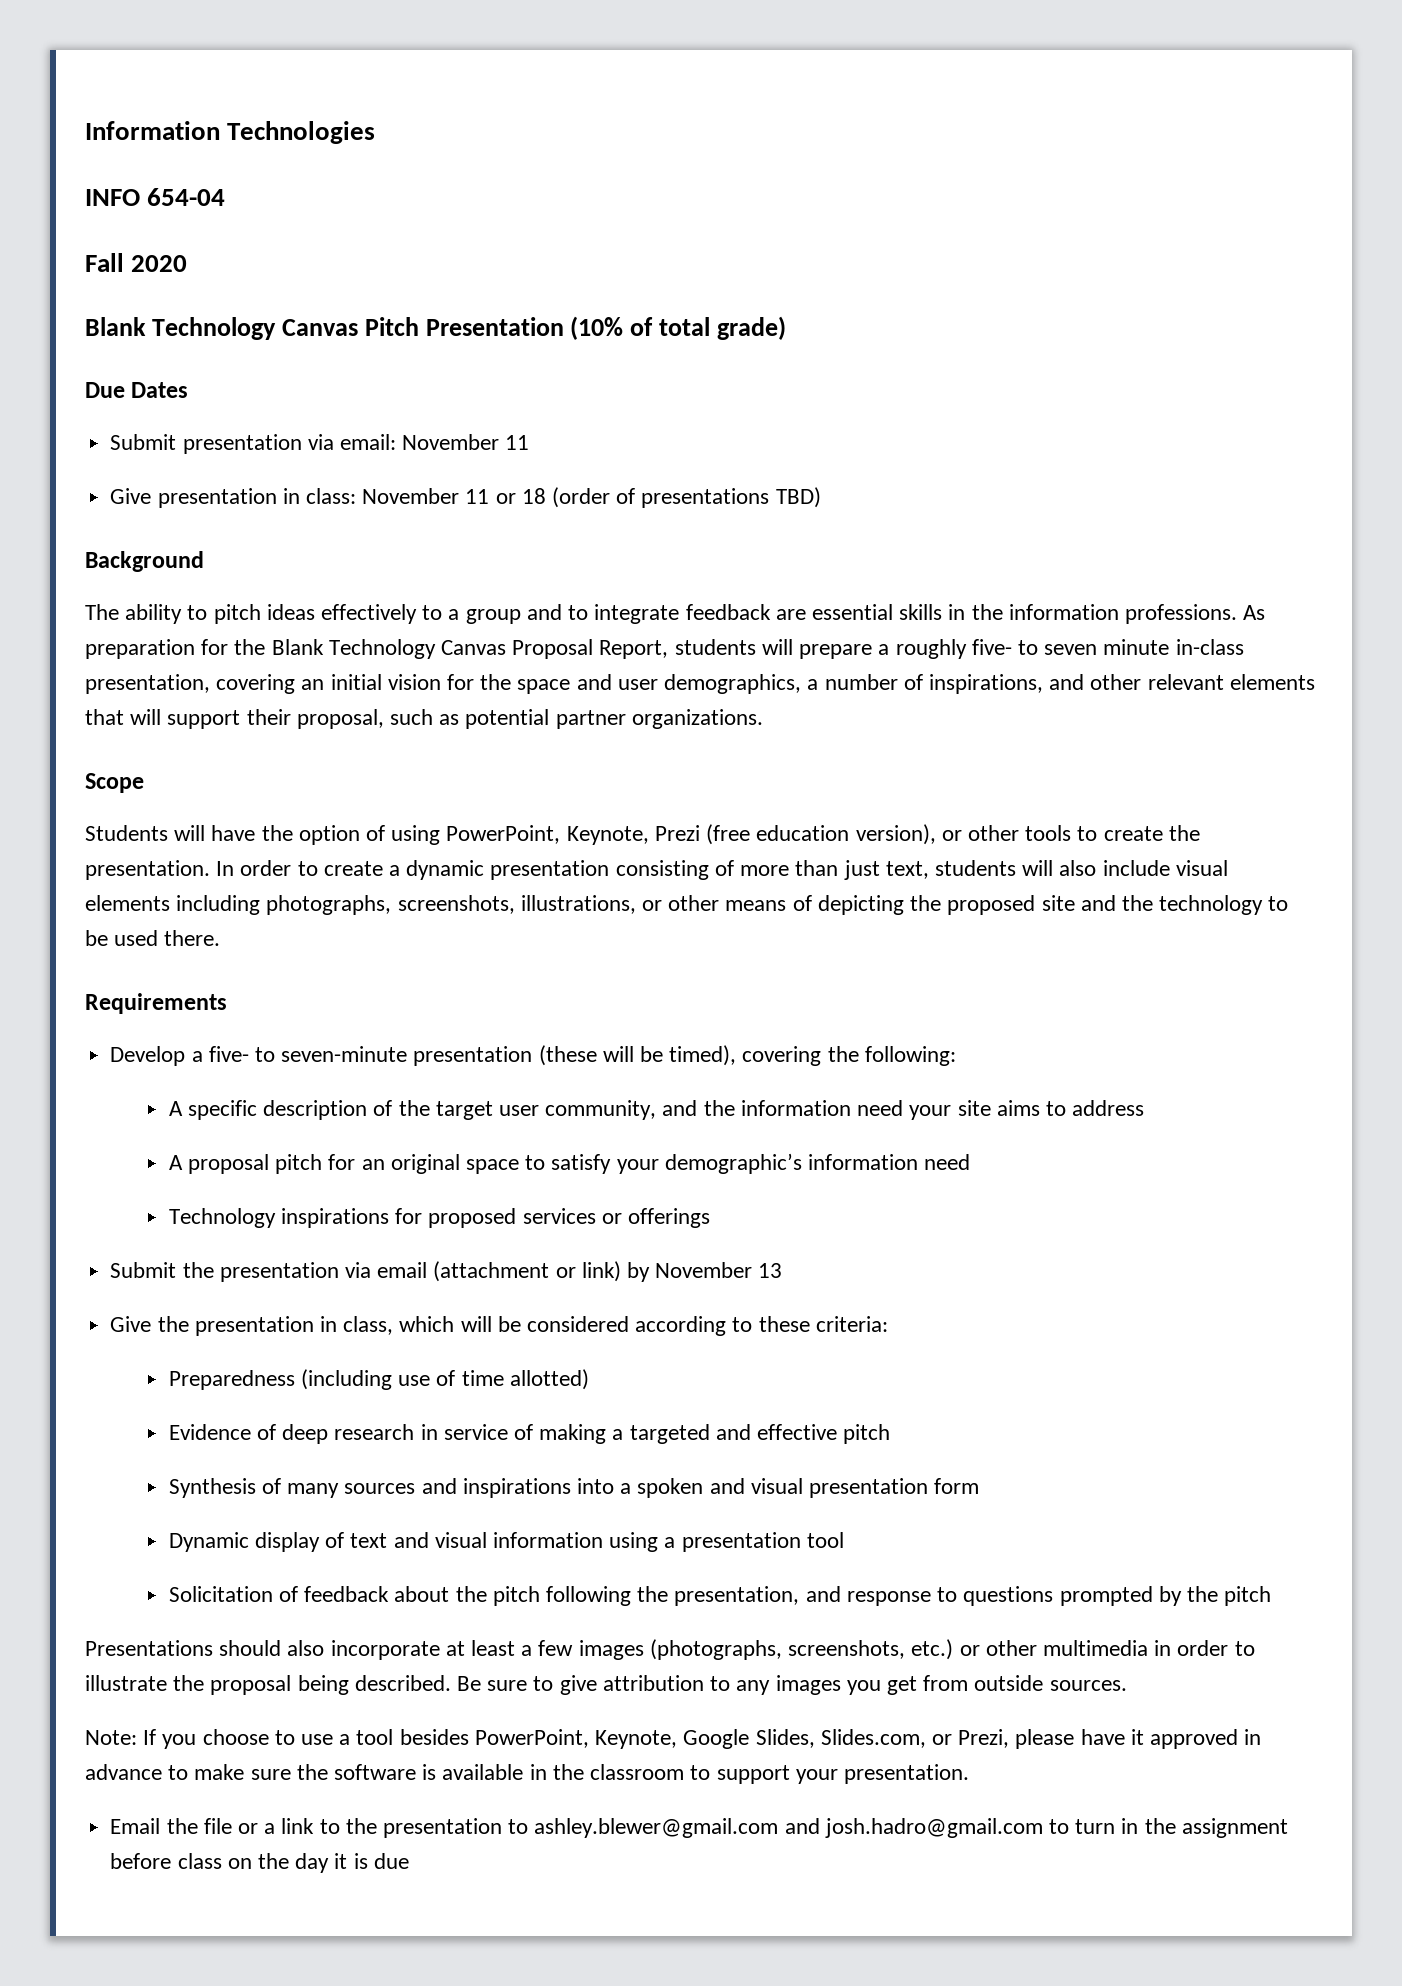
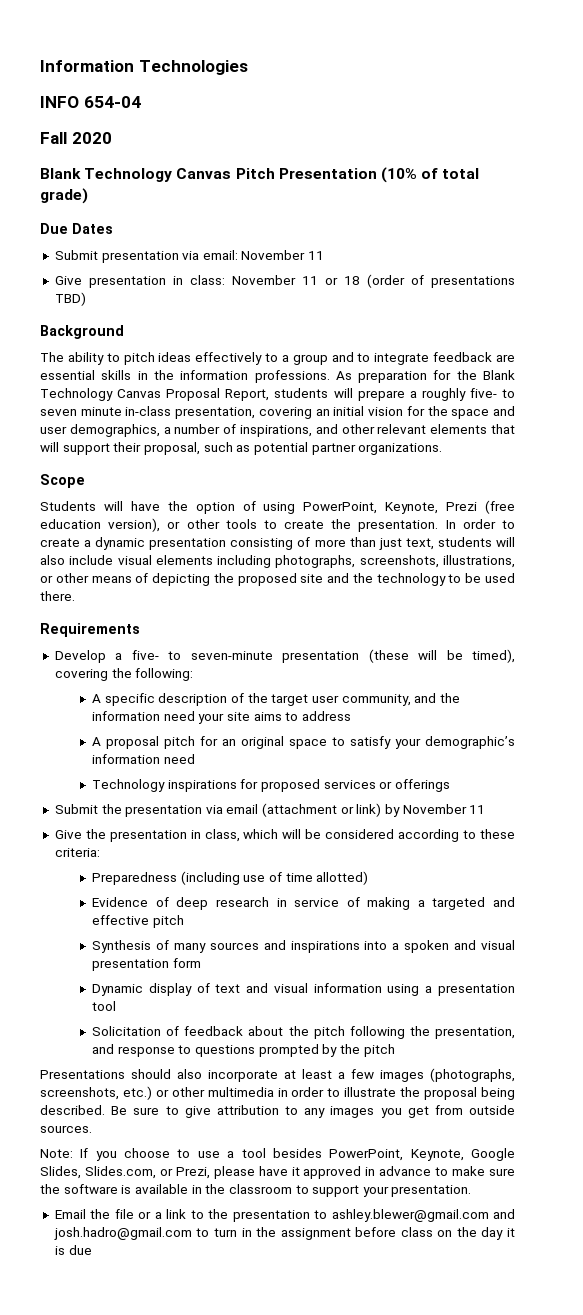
[758,1263,783,1278] 13 -> [469,805,486,814] 11

